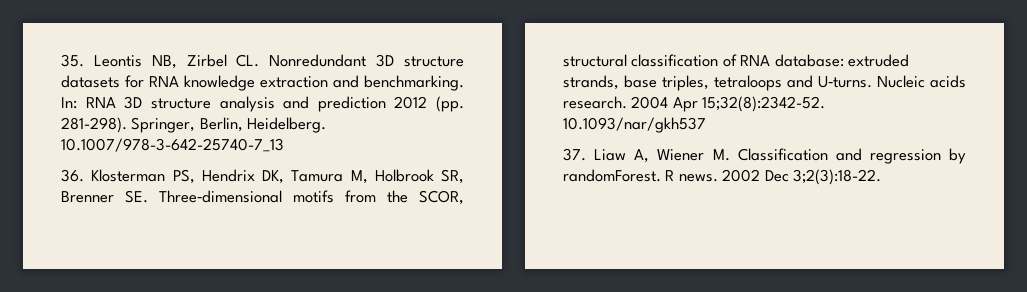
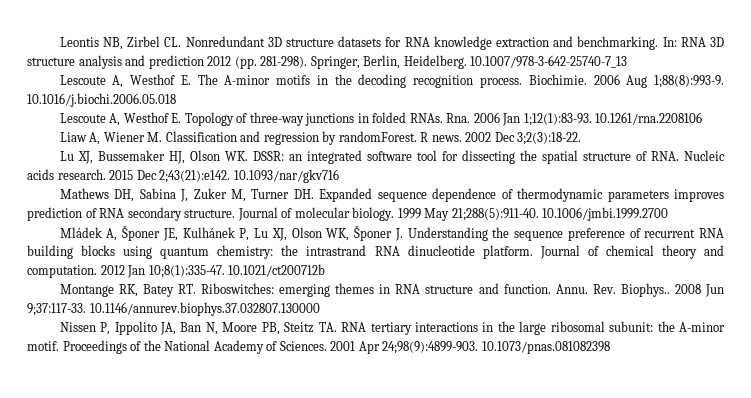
[61,54,84,67] 35. -> (59, 42) none
[61,169,464,184] [61,190,464,205] [563,54,910,67] [563,75,966,91] [563,96,826,112] [563,117,706,133] [563,148,586,161] 36. Klosterman PS, Hendrix DK, Tamura M, Holbrook SR, Brenner SE. Three‐dimensional motifs from the SCOR, structural classification of RNA database: extruded strands, base triples, tetraloops and U‐turns. Nucleic acids research. 2004 Apr 15;32(8):2342-52. 10.1093/nar/gkh537 // 37. -> [59,74,724,88] [27,93,176,107] [59,112,703,126] Lescoute A, Westhof E. The A-minor motifs in the decoding recognition process. Biochimie. 2006 Aug 1;88(8):993-9. 10.1016/j.biochi.2006.05.018 // Lescoute A, Westhof E. Topology of three-way junctions in folded RNAs. Rna. 2006 Jan 1;12(1):83-93. 10.1261/rna.2208106 //
(882, 177) none -> [59,150,725,164] [27,169,339,183] [59,188,724,202] [27,207,669,221] [59,225,725,241] [27,245,724,259] [27,264,326,278] [59,283,724,297] [27,302,320,316] [59,321,725,335] [27,340,610,354] // Lu XJ, Bussemaker HJ, Olson WK. DSSR: an integrated software tool for dissecting the spatial structure of RNA. Nucleic acids research. 2015 Dec 2;43(21):e142. 10.1093/nar/gkv716 // Mathews DH, Sabina J, Zuker M, Turner DH. Expanded sequence dependence of thermodynamic parameters improves prediction of RNA secondary structure. Journal of molecular biology. 1999 May 21;288(5):911-40. 10.1006/jmbi.1999.2700 // Mládek A, Šponer JE, Kulhánek P, Lu XJ, Olson WK, Šponer J. Understanding the sequence preference of recurrent RNA building blocks using quantum chemistry: the intrastrand RNA dinucleotide platform. Journal of chemical theory and computation. 2012 Jan 10;8(1):335-47. 10.1021/ct200712b // Montange RK, Batey RT. Riboswitches: emerging themes in RNA structure and function. Annu. Rev. Biophys.. 2008 Jun 9;37:117-33. 10.1146/annurev.biophys.37.032807.130000 // Nissen P, Ippolito JA, Ban N, Moore PB, Steitz TA. RNA tertiary interactions in the large ribosomal subunit: the A-minor motif. Proceedings of the National Academy of Sciences. 2001 Apr 24;98(9):4899-903. 10.1073/pnas.081082398

